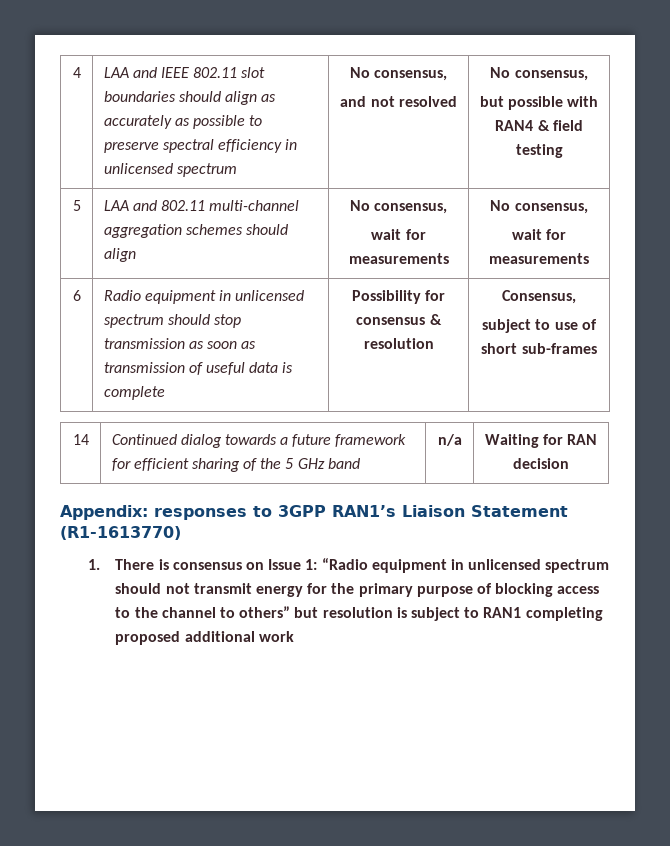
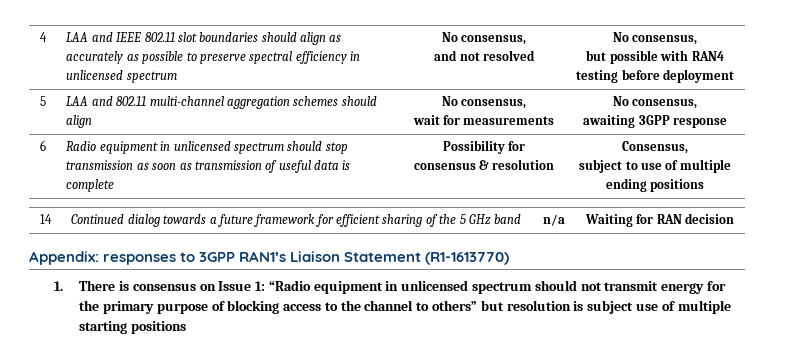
[537,120,583,131] & field -> (724, 56) none
(563, 151) none -> [621,69,734,83] before deployment
[511,229,567,240] [489,253,589,264] wait for measurements -> [583,115,727,128] awaiting 3GPP response
[481,343,597,354] short sub-frames -> [679,159,731,173] [605,178,705,192] multiple ending positions
[464,607,603,621] [115,631,294,645] to RAN1 completing proposed additional work -> [635,300,731,314] [79,321,187,334] use of multiple starting positions

